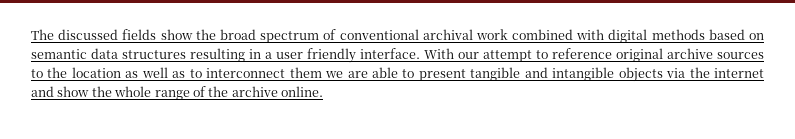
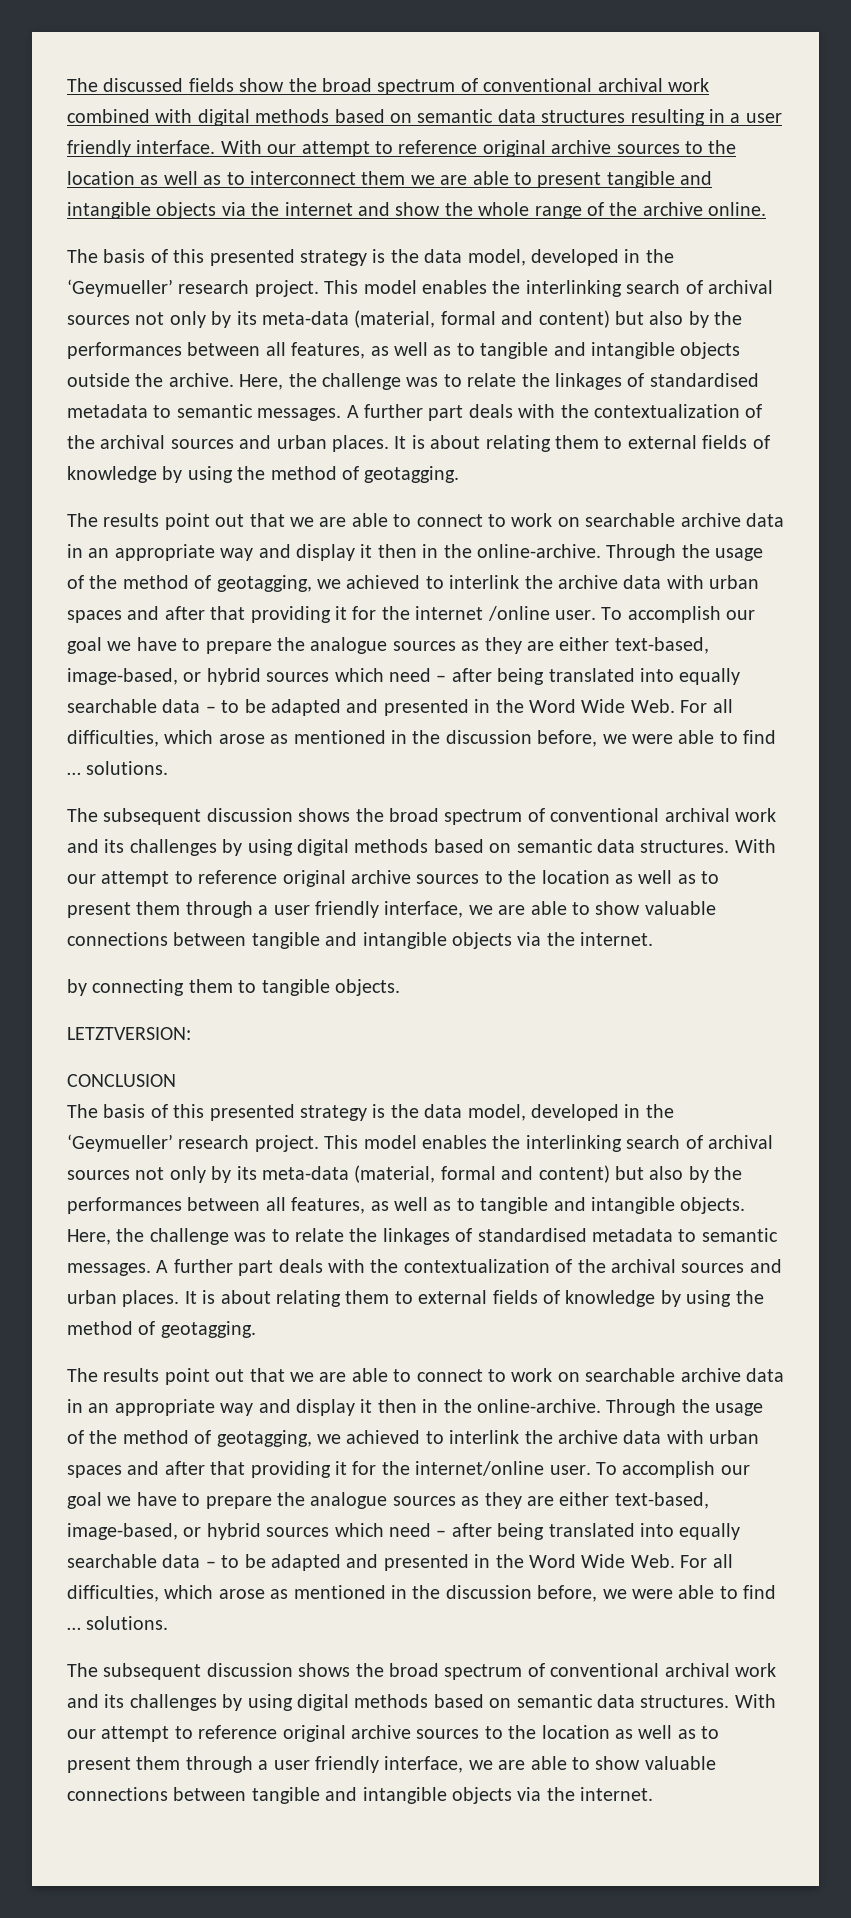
(323, 91) none -> [67,249,674,266] [67,279,773,297] [67,310,743,328] [67,342,741,359] [67,373,759,390] [67,404,763,421] [67,435,770,452] [67,466,460,483] [67,513,784,530] [67,544,764,561] [67,575,760,592] [67,606,756,623] [67,637,709,654] [67,668,741,685] [67,699,733,716] [67,730,777,747] [67,761,169,775] [67,808,776,825] [67,839,776,856] [67,870,720,887] [67,901,716,918] [67,932,654,949] [67,979,400,996] [67,1027,191,1040] [67,1074,176,1087] [67,1104,674,1121] [67,1134,773,1152] [67,1165,743,1183] [67,1197,746,1214] [67,1228,778,1245] [67,1259,782,1276] [67,1290,764,1307] [67,1321,256,1338] [67,1368,784,1385] [67,1399,764,1416] [67,1430,760,1447] [67,1461,750,1478] [67,1492,709,1509] [67,1523,741,1540] [67,1554,733,1571] [67,1585,777,1602] [67,1616,169,1630] [67,1663,776,1680] [67,1694,776,1711] [67,1725,720,1742] [67,1756,716,1773] [67,1787,654,1804] // The basis of this presented strategy is the data model, developed in the ‘Geymueller’ research project. This model enables the interlinking search of archival sources not only by its meta-data (material, formal and content) but also by the performances between all features, as well as to tangible and intangible objects outside the archive. Here, the challenge was to relate the linkages of standardised metadata to semantic messages. A further part deals with the contextualization of the archival sources and urban places. It is about relating them to external fields of knowledge by using the method of geotagging. // The results point out that we are able to connect to work on searchable archive data in an appropriate way and display it then in the online-archive. Through the usage of the method of geotagging, we achieved to interlink the archive data with urban spaces and after that providing it for the internet /online user. To accomplish our goal we have to prepare the analogue sources as they are either text-based, image-based, or hybrid sources which need – after being translated into equally searchable data – to be adapted and presented in the Word Wide Web. For all difficulties, which arose as mentioned in the discussion before, we were able to find … solutions. // The subsequent discussion shows the broad spectrum of conventional archival work and its challenges by using digital methods based on semantic data structures. With our attempt to reference original archive sources to the location as well as to present them through a user friendly interface, we are able to show valuable connections between tangible and intangible objects via the internet. // by connecting them to tangible objects. // LETZTVERSION: // CONCLUSION // The basis of this presented strategy is the data model, developed in the ‘Geymueller’ research project. This model enables the interlinking search of archival sources not only by its meta-data (material, formal and content) but also by the performances between all features, as well as to tangible and intangible objects. Here, the challenge was to relate the linkages of standardised metadata to semantic messages. A further part deals with the contextualization of the archival sources and urban places. It is about relating them to external fields of knowledge by using the method of geotagging. // The results point out that we are able to connect to work on searchable archive data in an appropriate way and display it then in the online-archive. Through the usage of the method of geotagging, we achieved to interlink the archive data with urban spaces and after that providing it for the internet/online user. To accomplish our goal we have to prepare the analogue sources as they are either text-based, image-based, or hybrid sources which need – after being translated into equally searchable data – to be adapted and presented in the Word Wide Web. For all difficulties, which arose as mentioned in the discussion before, we were able to find … solutions. // The subsequent discussion shows the broad spectrum of conventional archival work and its challenges by using digital methods based on semantic data structures. With our attempt to reference original archive sources to the location as well as to present them through a user friendly interface, we are able to show valuable connections between tangible and intangible objects via the internet.

